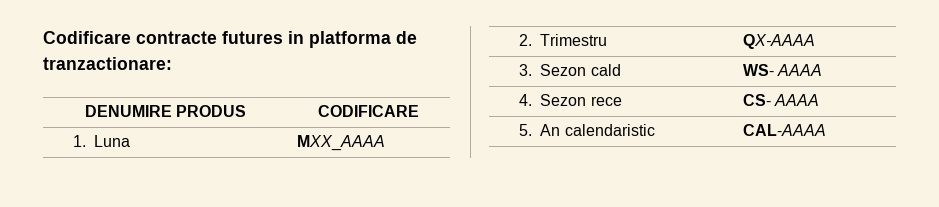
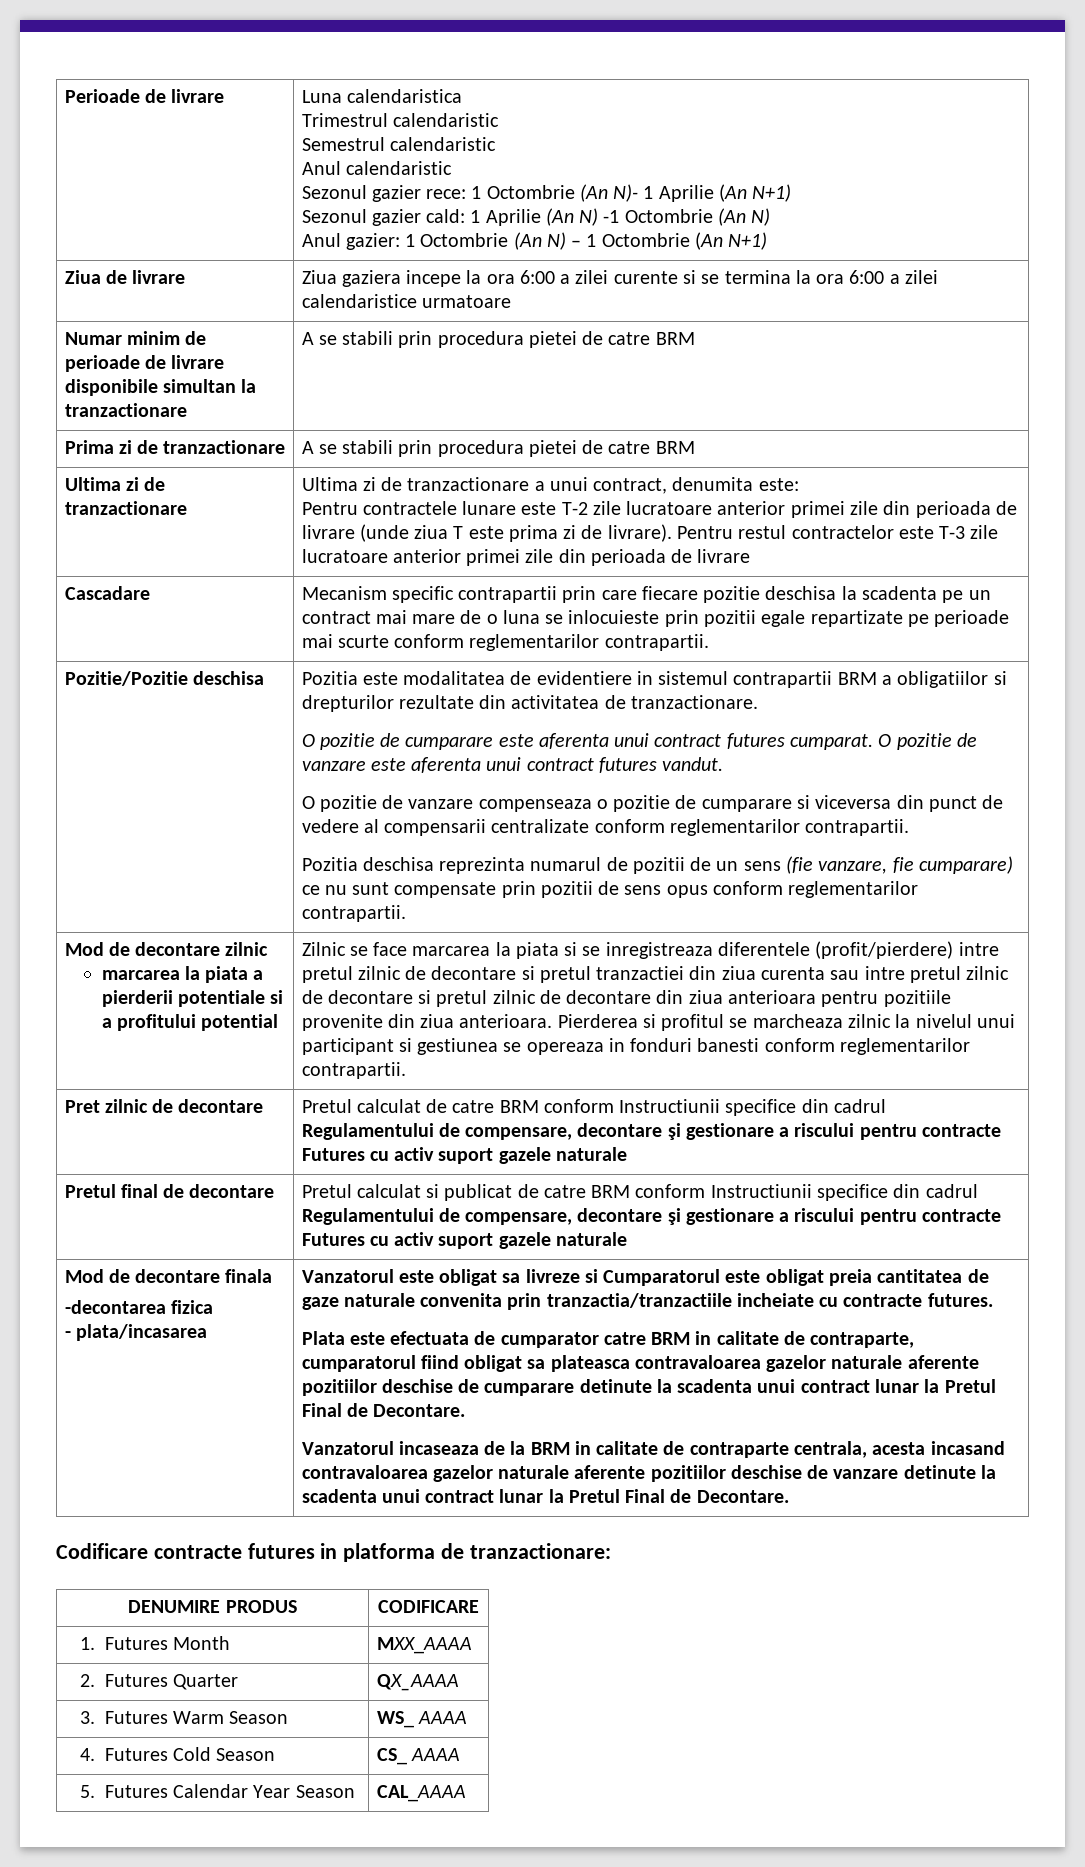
(43, 37) none -> [64,89,225,103] [301,89,462,103] [301,113,499,127] [301,137,496,151] [301,161,452,175] [301,184,792,202] [301,208,771,226] [301,232,768,250] [64,270,186,284] [301,270,938,287] [301,294,511,308] [64,331,207,345] [64,355,225,372] [64,379,257,396] [64,403,187,417] [301,331,695,348] [64,440,286,454] [301,440,695,457] [64,477,166,491] [64,501,187,515] [301,477,799,494] [301,501,1017,518] [301,524,999,542] [301,549,751,566] [64,586,150,600] [301,586,991,603] [301,610,1010,627] [301,634,709,651] [64,671,264,686] [301,671,1007,688] [301,695,758,712] [301,733,977,750] [301,757,724,773] [301,795,1004,812] [301,819,910,836] [301,856,1013,874] [301,881,919,898] [301,905,406,922] [64,942,269,956] [101,966,264,983] [101,990,284,1007] [101,1014,279,1031] [301,941,999,959] [301,966,1010,983] [301,990,951,1007] [301,1014,1015,1031] [301,1038,970,1055] [301,1062,406,1079] [64,1099,264,1113] [301,1099,886,1116] [301,1123,1001,1140] [301,1147,627,1164] [64,1184,275,1198] [301,1184,978,1201] [301,1208,1001,1225] [301,1232,627,1249] [64,1269,273,1283] [64,1300,213,1314] [64,1324,207,1341] [301,1269,989,1286] [301,1293,993,1310] [301,1331,915,1348] [301,1355,979,1372] [301,1379,996,1396] [301,1403,466,1417] [301,1441,1005,1458] [301,1465,996,1482] [301,1489,789,1503] Perioade de livrare | Luna calendaristica // Trimestrul calendaristic // Semestrul calendaristic // Anul calendaristic // Sezonul gazier rece: 1 Octombrie (An N)- 1 Aprilie (An N+1) // Sezonul gazier cald: 1 Aprilie (An N) -1 Octombrie (An N) // Anul gazier: 1 Octombrie (An N) – 1 Octombrie (An N+1) // Ziua de livrare | Ziua gaziera incepe la ora 6:00 a zilei curente si se termina la ora 6:00 a zilei calendaristice urmatoare // Numar minim de perioade de livrare disponibile simultan la tranzactionare | A se stabili prin procedura pietei de catre BRM // Prima zi de tranzactionare | A se stabili prin procedura pietei de catre BRM // Ultima zi de tranzactionare | Ultima zi de tranzactionare a unui contract, denumita este: // Pentru contractele lunare este T-2 zile lucratoare anterior primei zile din perioada de livrare (unde ziua T este prima zi de livrare). Pentru restul contractelor este T-3 zile lucratoare anterior primei zile din perioada de livrare // Cascadare | Mecanism specific contrapartii prin care fiecare pozitie deschisa la scadenta pe un contract mai mare de o luna se inlocuieste prin pozitii egale repartizate pe perioade mai scurte conform reglementarilor contrapartii. // Pozitie/Pozitie deschisa | Pozitia este modalitatea de evidentiere in sistemul contrapartii BRM a obligatiilor si drepturilor rezultate din activitatea de tranzactionare. // O pozitie de cumparare este aferenta unui contract futures cumparat. O pozitie de vanzare este aferenta unui contract futures vandut. // O pozitie de vanzare compenseaza o pozitie de cumparare si viceversa din punct de vedere al compensarii centralizate conform reglementarilor contrapartii. // Pozitia deschisa reprezinta numarul de pozitii de un sens (fie vanzare, fie cumparare) ce nu sunt compensate prin pozitii de sens opus conform reglementarilor contrapartii. // Mod de decontare zilnic // marcarea la piata a pierderii potentiale si a profitului potential | Zilnic se face marcarea la piata si se inregistreaza diferentele (profit/pierdere) intre pretul zilnic de decontare si pretul tranzactiei din ziua curenta sau intre pretul zilnic de decontare si pretul zilnic de decontare din ziua anterioara pentru pozitiile provenite din ziua anterioara. Pierderea si profitul se marcheaza zilnic la nivelul unui participant si gestiunea se opereaza in fonduri banesti conform reglementarilor contrapartii. // Pret zilnic de decontare | Pretul calculat de catre BRM conform Instructiunii specifice din cadrul Regulamentului de compensare, decontare şi gestionare a riscului pentru contracte Futures cu activ suport gazele naturale // Pretul final de decontare | Pretul calculat si publicat de catre BRM conform Instructiunii specifice din cadrul Regulamentului de compensare, decontare şi gestionare a riscului pentru contracte Futures cu activ suport gazele naturale // Mod de decontare finala // -decontarea fizica // - plata/incasarea | Vanzatorul este obligat sa livreze si Cumparatorul este obligat preia cantitatea de gaze naturale convenita prin tranzactia/tranzactiile incheiate cu contracte futures. // Plata este efectuata de cumparator catre BRM in calitate de contraparte, cumparatorul fiind obligat sa plateasca contravaloarea gazelor naturale aferente pozitiilor deschise de cumparare detinute la scadenta unui contract lunar la Pretul Final de Decontare. // Vanzatorul incaseaza de la BRM in calitate de contraparte centrala, acesta incasand contravaloarea gazelor naturale aferente pozitiilor deschise de vanzare detinute la scadenta unui contract lunar la Pretul Final de Decontare. //
[94,135,131,147] Luna -> [104,1636,231,1650] Futures Month
[540,34,608,46] [742,34,815,49] [519,64,621,76] [742,64,823,76] [519,94,622,106] [742,94,820,106] [519,124,655,136] [742,124,826,136] Trimestru | QX-AAAA // 3. Sezon cald | WS- AAAA // 4. Sezon rece | CS- AAAA // 5. An calendaristic | CAL-AAAA -> [104,1674,239,1690] [376,1674,459,1691] [80,1711,289,1724] [376,1711,467,1728] [80,1747,276,1761] [376,1748,460,1765] [80,1784,355,1798] [376,1785,466,1802] Futures Quarter | QX_AAAA // 3. Futures Warm Season | WS_ AAAA // 4. Futures Cold Season | CS_ AAAA // 5. Futures Calendar Year Season | CAL_AAAA

